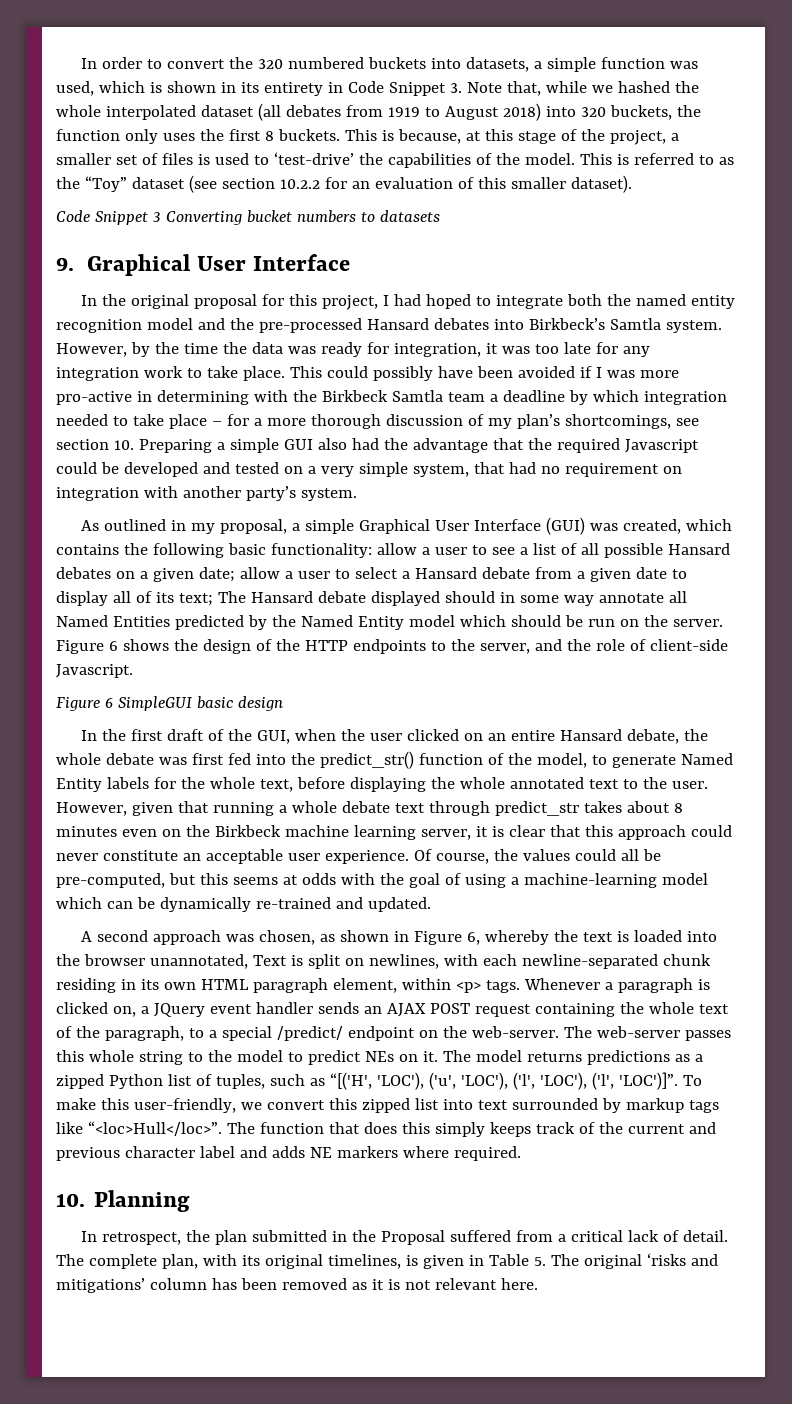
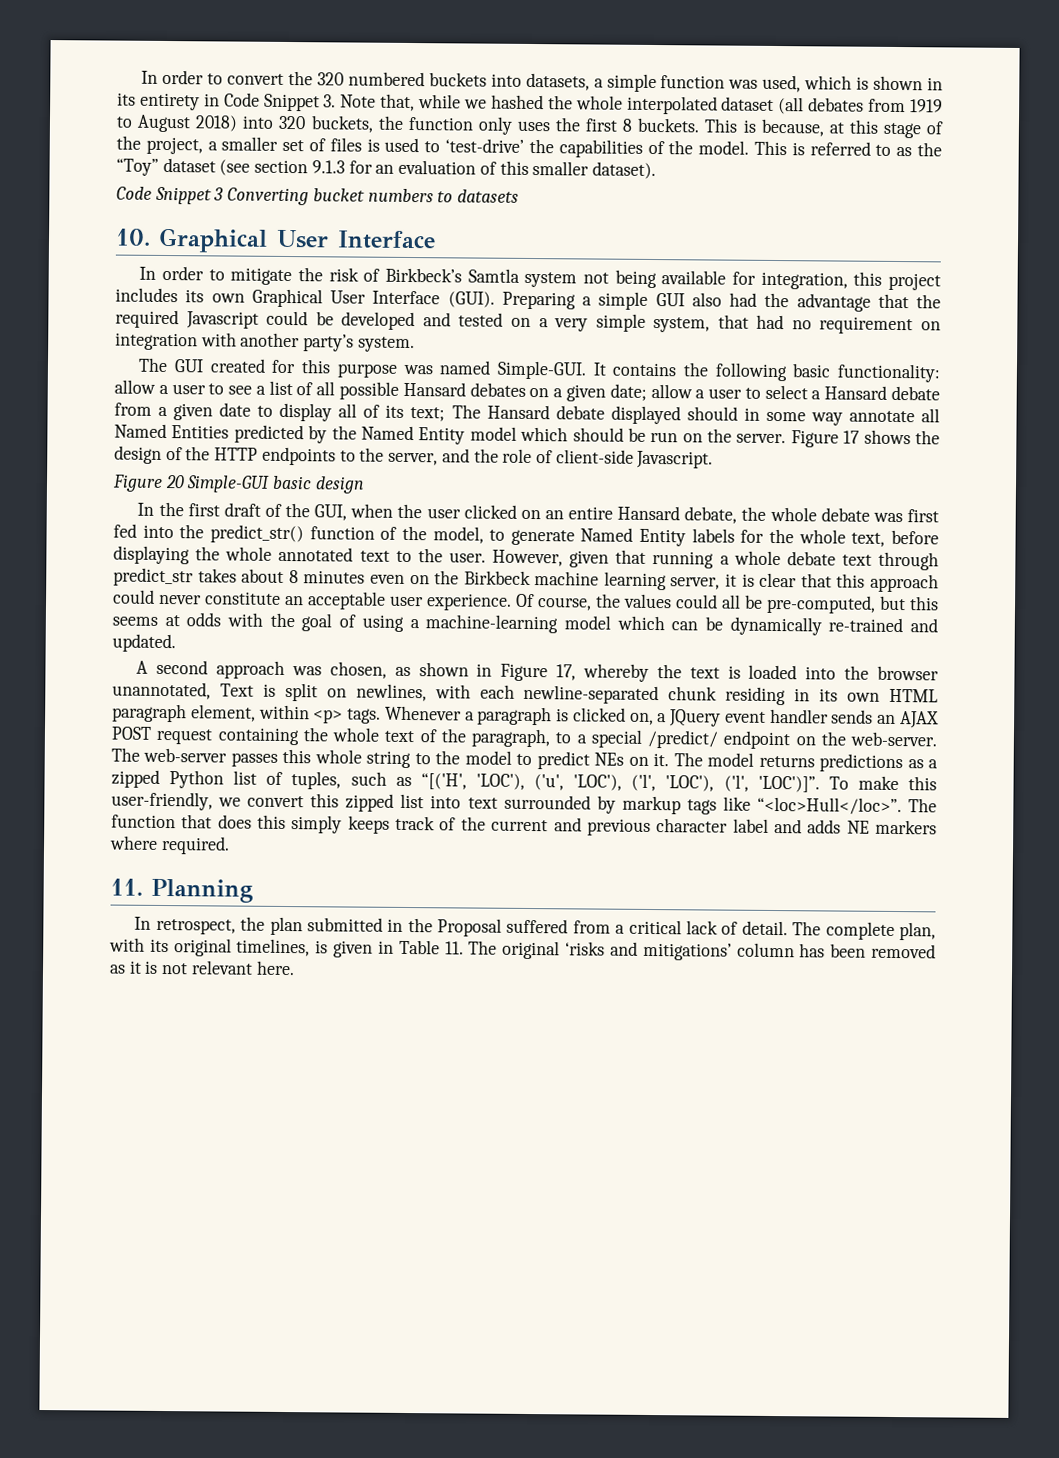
[279,179,320,189] 10.2.2 -> [311,160,345,174] 9.1.3
[56,257,74,271] 9. -> [115,228,151,246] 10.
[102,294,736,310] [56,318,722,333] [56,342,650,357] [56,366,679,381] [56,390,727,405] [56,414,699,429] [56,439,134,450] the original proposal for this project, I had hoped to integrate both the named entity recognition model and the pre-processed Hansard debates into Birkbeck’s Samtla system. However, by the time the data was ready for integration, it was too late for any integration work to take place. This could possibly have been avoided if I was more pro-active in determining with the Birkbeck Samtla team a deadline by which integration needed to take place – for a more thorough discussion of my plan’s shortcomings, see section 10. -> [162,265,941,291] [115,287,495,308] order to mitigate the risk of Birkbeck’s Samtla system not being available for integration, this project includes its own Graphical User Interface (GUI).
[81,517,733,535] As outlined in my proposal, a simple Graphical User Interface (GUI) was created, which -> [138,357,607,380] The GUI created for this purpose was named Simple-GUI. It
[108,641,118,651] 6 -> [843,430,861,444] 17
[104,696,192,711] 6 SimpleGUI -> [164,475,271,493] 20 Simple-GUI
[467,932,481,945] 6, -> [556,664,577,681] 17,
[56,1193,85,1207] 10. -> [110,878,143,896] 11.
[533,1257,546,1266] 5. -> [444,941,464,955] 11.

